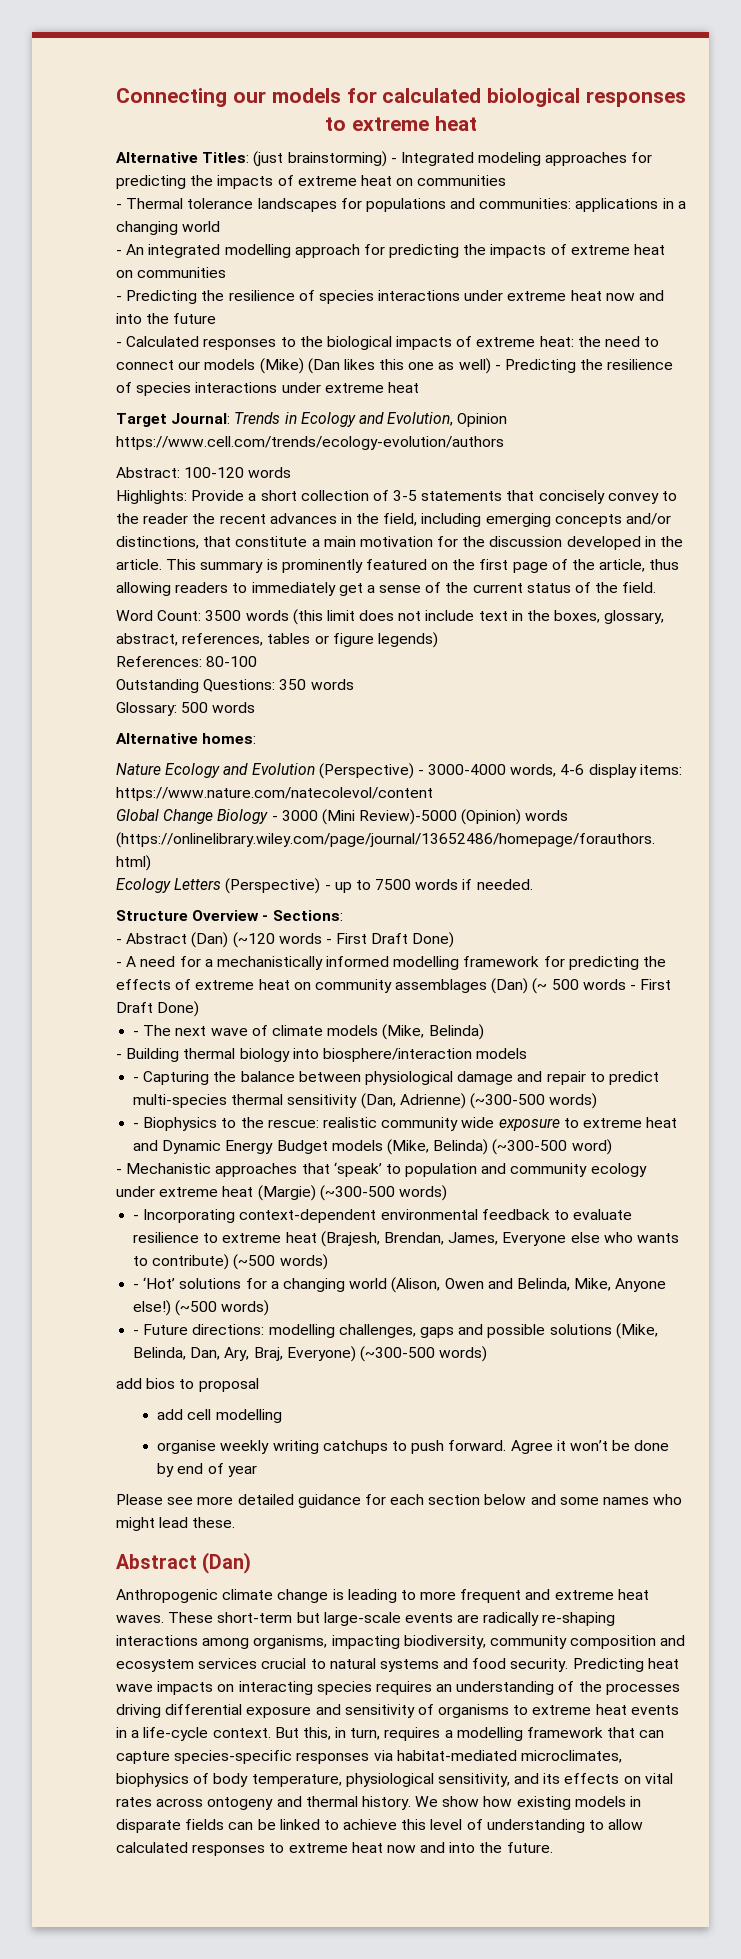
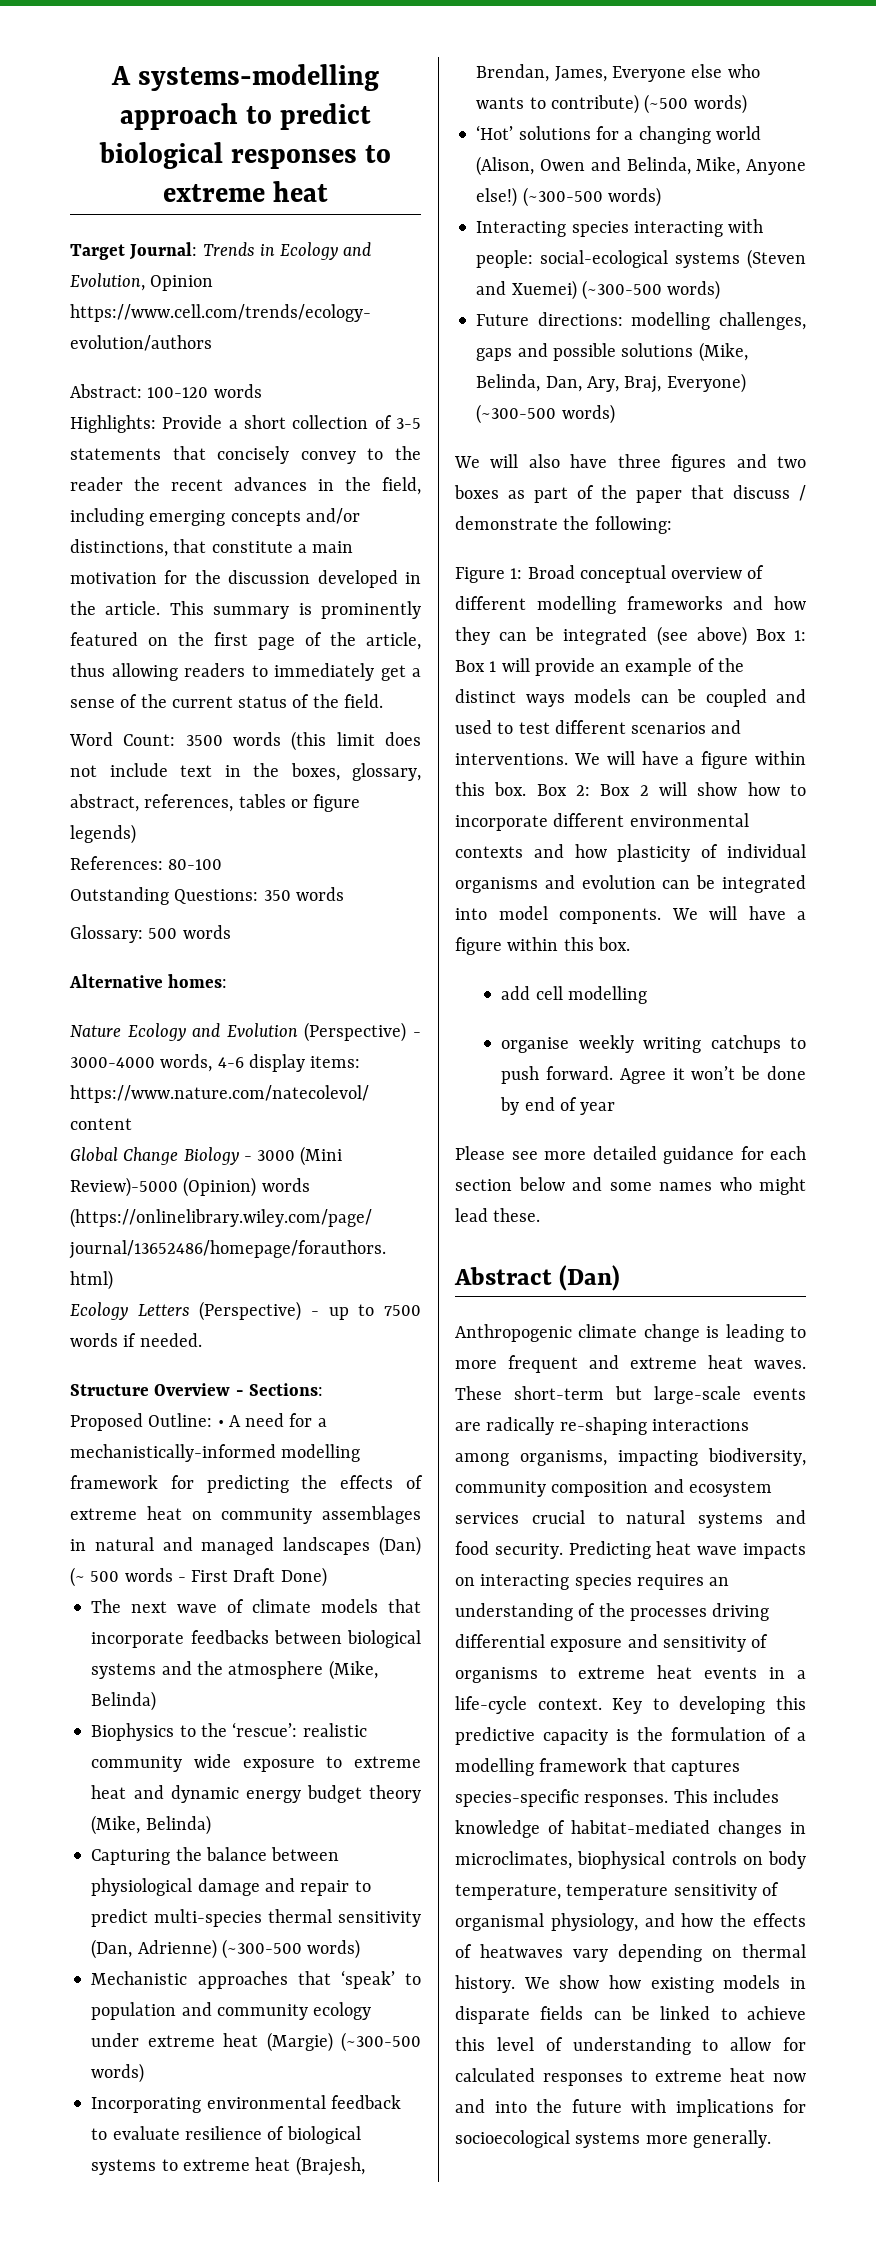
[116,88,482,107] Connecting our models for calculated -> [110,64,380,91] [119,103,372,130] A systems-modelling approach to predict
[116,151,653,167] [116,175,507,189] [116,198,686,212] [116,221,221,235] [116,244,666,258] [116,267,227,278] [116,290,665,304] [116,313,217,324] [116,336,660,350] [116,358,674,374] [116,382,419,396] // Alternative Titles: (just brainstorming) - Integrated modeling approaches for predicting the impacts of extreme heat on communities // - Thermal tolerance landscapes for populations and communities: applications in a changing world // - An integrated modelling approach for predicting the impacts of extreme heat on communities // - Predicting the resilience of species interactions under extreme heat now and into the future // - Calculated responses to the biological impacts of extreme heat: the need to connect our models (Mike) (Dan likes this one as well) - Predicting the resilience of species interactions under extreme heat -> (329, 191) none
[116,932,455,948] [116,962,122,967] - Abstract (Dan) (~120 words - First Draft Done) // - -> [70,1413,224,1431] Proposed Outline: •
[216,956,390,970] mechanistically informed -> [70,1444,276,1462] mechanistically-informed
(488, 986) none -> [70,1537,371,1555] in natural and managed landscapes
[133,1031,140,1036] - -> (327, 1577) none
[382,1024,484,1040] [116,1048,528,1062] [133,1077,140,1082] (Mike, Belinda) // - Building thermal biology into biosphere/interaction models // - -> [388,1599,422,1613] [91,1630,421,1648] [91,1660,378,1680] [91,1691,157,1711] [91,1722,367,1741] [91,1754,421,1772] [91,1785,422,1803] [91,1815,211,1835] that incorporate feedbacks between biological systems and the atmosphere (Mike, Belinda) // Biophysics to the ‘rescue’: realistic community wide exposure to extreme heat and dynamic energy budget theory (Mike, Belinda) //
[133,1117,678,1131] [133,1139,612,1155] [116,1169,122,1174] - Biophysics to the rescue: realistic community wide exposure to extreme heat and Dynamic Energy Budget models (Mike, Belinda) (~300-500 word) // - -> (361, 1949) none
[133,1209,377,1223] - Incorporating context-dependent -> [91,2097,202,2113] Incorporating
(200, 1237) none -> [267,2126,361,2144] [91,2159,157,2175] of biological systems
[133,1284,140,1289] - -> (747, 104) none
[175,1300,270,1316] [133,1330,140,1335] (~500 words) // - -> [522,187,661,207] [476,219,764,237] [476,249,806,269] [476,280,721,300] (~300-500 words) // Interacting species interacting with people: social-ecological systems (Steven and Xuemei) (~300-500 words) //
[116,1378,259,1392] add bios to proposal -> [454,454,806,472] [454,485,806,503] [455,516,672,534] [455,565,765,583] [455,596,806,614] [455,626,806,646] [455,658,744,676] [455,689,806,707] [455,720,742,734] [455,751,806,769] [455,782,806,796] [455,813,749,831] [455,844,806,862] [455,875,806,893] [455,906,806,924] [455,937,630,955] We will also have three figures and two boxes as part of the paper that discuss / demonstrate the following: // Figure 1: Broad conceptual overview of different modelling frameworks and how they can be integrated (see above) Box 1: Box 1 will provide an example of the distinct ways models can be coupled and used to test different scenarios and interventions. We will have a figure within this box. Box 2: Box 2 will show how to incorporate different environmental contexts and how plasticity of individual organisms and evolution can be integrated into model components. We will have a figure within this box.
[274,1727,665,1741] [116,1750,622,1764] [116,1773,673,1787] [116,1796,302,1810] But this, in turn, requires a modelling framework that can capture species-specific responses via habitat-mediated microclimates, biophysics of body temperature, physiological sensitivity, and its effects on vital rates across ontogeny and -> [612,1696,806,1714] [455,1727,806,1745] [455,1758,740,1776] [455,1789,779,1807] [455,1820,806,1838] [455,1851,806,1869] [455,1882,779,1900] [455,1913,806,1931] [455,1944,732,1962] Key to developing this predictive capacity is the formulation of a modelling framework that captures species-specific responses. This includes knowledge of habitat-mediated changes in microclimates, biophysical controls on body temperature, temperature sensitivity of organismal physiology, and how the effects of heatwaves vary depending on
(644, 1824) none -> [783,2037,806,2051] for
[506,1842,553,1853] future. -> [571,2099,806,2117] [455,2130,771,2148] future with implications for socioecological systems more generally.

